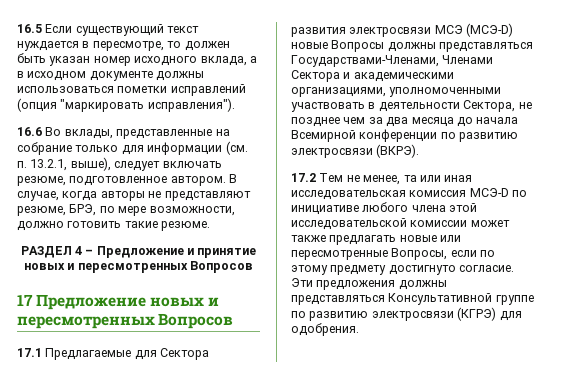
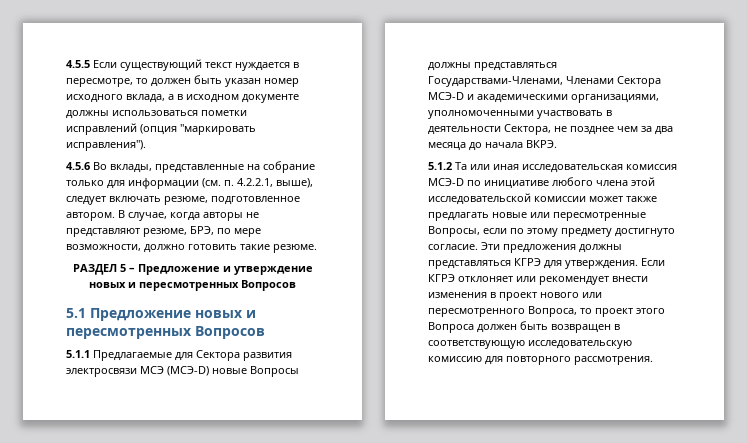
[17,24,42,33] 16.5 -> [66,60,90,68] 4.5.5
[17,127,42,136] 16.6 -> [66,162,90,170] 4.5.6
[30,159,68,171] 13.2.1, -> [237,178,273,187] 4.2.2.1,
[74,246,82,255] 4 -> [119,264,126,272] 5
[197,248,257,258] [23,261,254,273] [17,294,33,306] принятие новых и пересмотренных Вопросов // 17 -> [233,266,313,275] [89,280,296,291] [66,308,86,318] утверждение новых и пересмотренных Вопросов // 5.1
[17,348,42,357] 17.1 -> [66,350,90,358] 5.1.1
(340, 76) none -> [428,92,464,100] МСЭ-D
[291,129,519,142] [291,144,420,158] [291,173,417,185] Всемирной конференции по развитию электросвязи (ВКРЭ). // 17.2 Тем не менее, та -> [526,140,557,148] [428,162,467,170] ВКРЭ. // 5.1.2 Та
[388,293,534,305] [291,307,522,321] [291,323,359,336] Консультативной группе по развитию электросвязи (КГРЭ) для одобрения. -> [514,258,665,269] [428,274,648,285] [428,292,602,301] [428,306,665,317] [428,321,620,333] [428,340,632,349] [428,356,653,365] КГРЭ для утверждения. Если КГРЭ отклоняет или рекомендует внести изменения в проект нового или пересмотренного Вопроса, то проект этого Вопроса должен быть возвращен в соответствующую исследовательскую комиссию для повторного рассмотрения.

